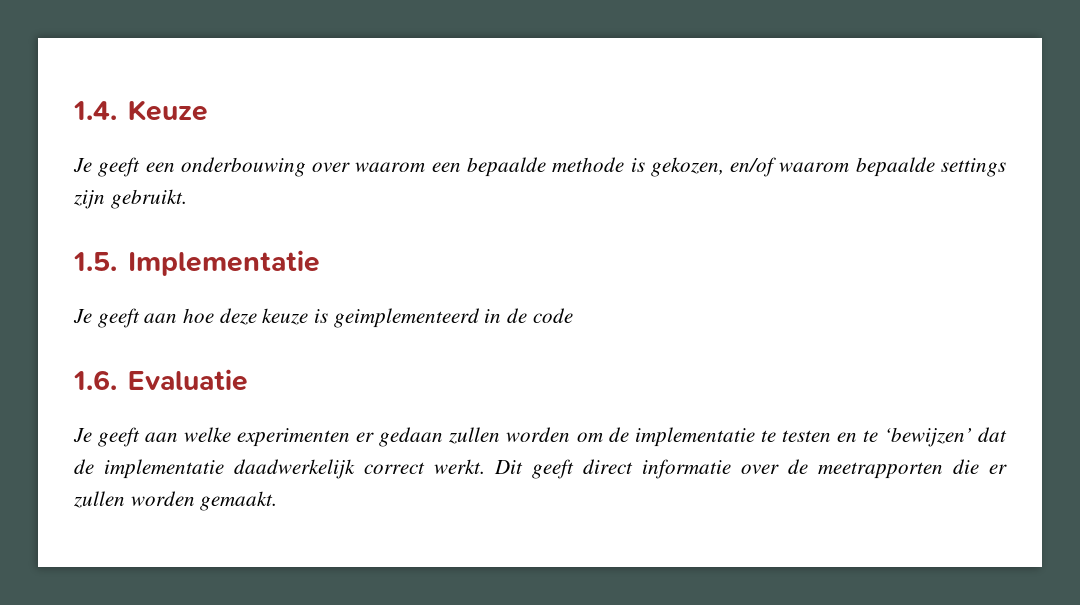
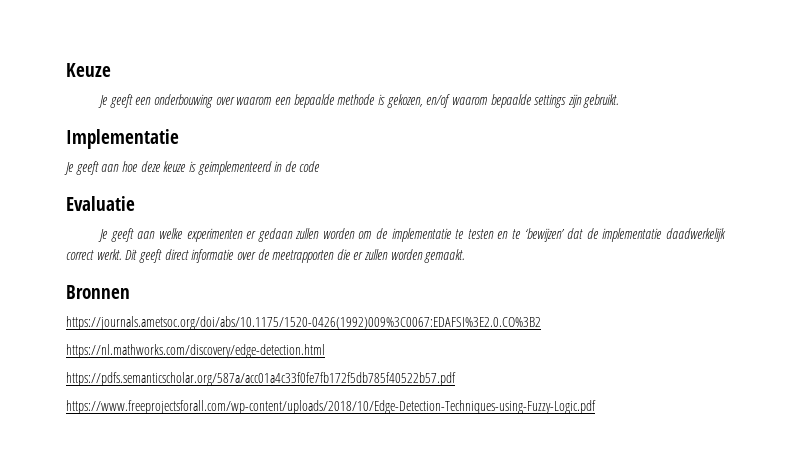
[73,101,117,120] 1.4. -> (66, 70) none
[73,252,117,271] 1.5. -> (620, 101) none
[73,370,117,390] 1.6. -> (321, 166) none
(278, 501) none -> [66,285,130,299] [66,316,541,330] [66,344,325,358] [66,372,456,386] [66,400,596,414] // Bronnen // https://journals.ametsoc.org/doi/abs/10.1175/1520-0426(1992)009%3C0067:EDAFSI%3E2.0.CO%3B2 // https://nl.mathworks.com/discovery/edge-detection.html // https://pdfs.semanticscholar.org/587a/acc01a4c33f0fe7fb172f5db785f40522b57.pdf // https://www.freeprojectsforall.com/wp-content/uploads/2018/10/Edge-Detection-Techniques-using-Fuzzy-Logic.pdf

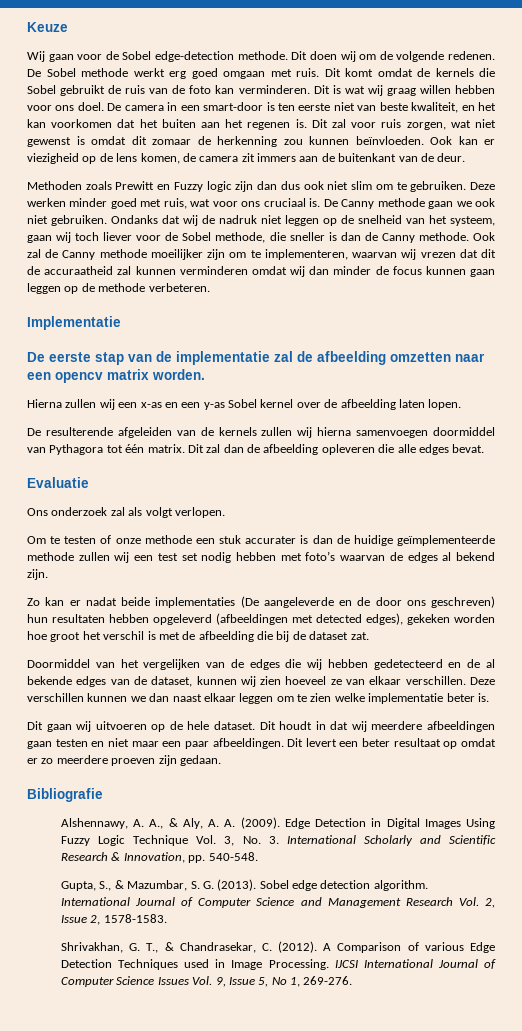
[98,94,620,108] [66,129,179,149] [64,161,321,175] [66,196,135,211] [98,228,727,242] [66,249,466,263] [66,285,130,299] [66,316,541,330] [66,344,325,358] [66,372,456,386] [66,400,596,414] Je geeft een onderbouwing over waarom een bepaalde methode is gekozen, en/of waarom bepaalde settings zijn gebruikt. // Implementatie // Je geeft aan hoe deze keuze is geimplementeerd in de code // Evaluatie // Je geeft aan welke experimenten er gedaan zullen worden om de implementatie te testen en te ‘bewijzen’ dat de implementatie daadwerkelijk correct werkt. Dit geeft direct informatie over de meetrapporten die er zullen worden gemaakt. // Bronnen // https://journals.ametsoc.org/doi/abs/10.1175/1520-0426(1992)009%3C0067:EDAFSI%3E2.0.CO%3B2 // https://nl.mathworks.com/discovery/edge-detection.html // https://pdfs.semanticscholar.org/587a/acc01a4c33f0fe7fb172f5db785f40522b57.pdf // https://www.freeprojectsforall.com/wp-content/uploads/2018/10/Edge-Detection-Techniques-using-Fuzzy-Logic.pdf -> [27,51,496,62] [27,68,495,79] [27,85,495,96] [27,102,496,113] [27,119,496,130] [27,136,495,147] [27,153,466,164] [27,181,495,192] [27,198,495,209] [27,215,495,226] [27,232,495,243] [27,249,496,260] [27,266,496,277] [27,283,210,294] [27,316,121,330] [27,351,485,365] [27,369,205,383] [27,399,462,410] [27,427,495,438] [27,444,485,455] [27,477,89,488] [27,507,225,518] [27,535,495,546] [27,551,496,563] [27,569,48,580] [27,596,495,608] [27,613,495,625] [27,631,369,642] [27,659,496,670] [27,676,496,687] [27,693,489,704] [27,721,495,732] [27,738,497,749] [27,755,221,766] [27,788,103,802] [60,817,496,829] [60,835,497,846] [60,852,258,863] [60,879,428,891] [60,897,495,908] [60,914,167,925] [60,941,496,953] [60,959,496,970] [60,976,353,987] Wij gaan voor de Sobel edge-detection methode. Dit doen wij om de volgende redenen. De Sobel methode werkt erg goed omgaan met ruis. Dit komt omdat de kernels die Sobel gebruikt de ruis van de foto kan verminderen. Dit is wat wij graag willen hebben voor ons doel. De camera in een smart-door is ten eerste niet van beste kwaliteit, en het kan voorkomen dat het buiten aan het regenen is. Dit zal voor ruis zorgen, wat niet gewenst is omdat dit zomaar de herkenning zou kunnen beïnvloeden. Ook kan er viezigheid op de lens komen, de camera zit immers aan de buitenkant van de deur. // Methoden zoals Prewitt en Fuzzy logic zijn dan dus ook niet slim om te gebruiken. Deze werken minder goed met ruis, wat voor ons cruciaal is. De Canny methode gaan we ook niet gebruiken. Ondanks dat wij de nadruk niet leggen op de snelheid van het systeem, gaan wij toch liever voor de Sobel methode, die sneller is dan de Canny methode. Ook zal de Canny methode moeilijker zijn om te implementeren, waarvan wij vrezen dat dit de accuraatheid zal kunnen verminderen omdat wij dan minder de focus kunnen gaan leggen op de methode verbeteren. // Implementatie // De eerste stap van de implementatie zal de afbeelding omzetten naar een opencv matrix worden. // Hierna zullen wij een x-as en een y-as Sobel kernel over de afbeelding laten lopen. // De resulterende afgeleiden van de kernels zullen wij hierna samenvoegen doormiddel van Pythagora tot één matrix. Dit zal dan de afbeelding opleveren die alle edges bevat. // Evaluatie // Ons onderzoek zal als volgt verlopen. // Om te testen of onze methode een stuk accurater is dan de huidige geïmplementeerde methode zullen wij een test set nodig hebben met foto’s waarvan de edges al bekend zijn. // Zo kan er nadat beide implementaties (De aangeleverde en de door ons geschreven) hun resultaten hebben opgeleverd (afbeeldingen met detected edges), gekeken worden hoe groot het verschil is met de afbeelding die bij de dataset zat. // Doormiddel van het vergelijken van de edges die wij hebben gedetecteerd en de al bekende edges van de dataset, kunnen wij zien hoeveel ze van elkaar verschillen. Deze verschillen kunnen we dan naast elkaar leggen om te zien welke implementatie beter is. // Dit gaan wij uitvoeren op de hele dataset. Dit houdt in dat wij meerdere afbeeldingen gaan testen en niet maar een paar afbeeldingen. Dit levert een beter resultaat op omdat er zo meerdere proeven zijn gedaan. // Bibliografie // Alshennawy, A. A., & Aly, A. A. (2009). Edge Detection in Digital Images Using Fuzzy Logic Technique Vol. 3, No. 3. International Scholarly and Scientific Research & Innovation, pp. 540-548. // Gupta, S., & Mazumbar, S. G. (2013). Sobel edge detection algorithm. International Journal of Computer Science and Management Research Vol. 2, Issue 2, 1578-1583. // Shrivakhan, G. T., & Chandrasekar, C. (2012). A Comparison of various Edge Detection Techniques used in Image Processing. IJCSI International Journal of Computer Science Issues Vol. 9, Issue 5, No 1, 269-276.

